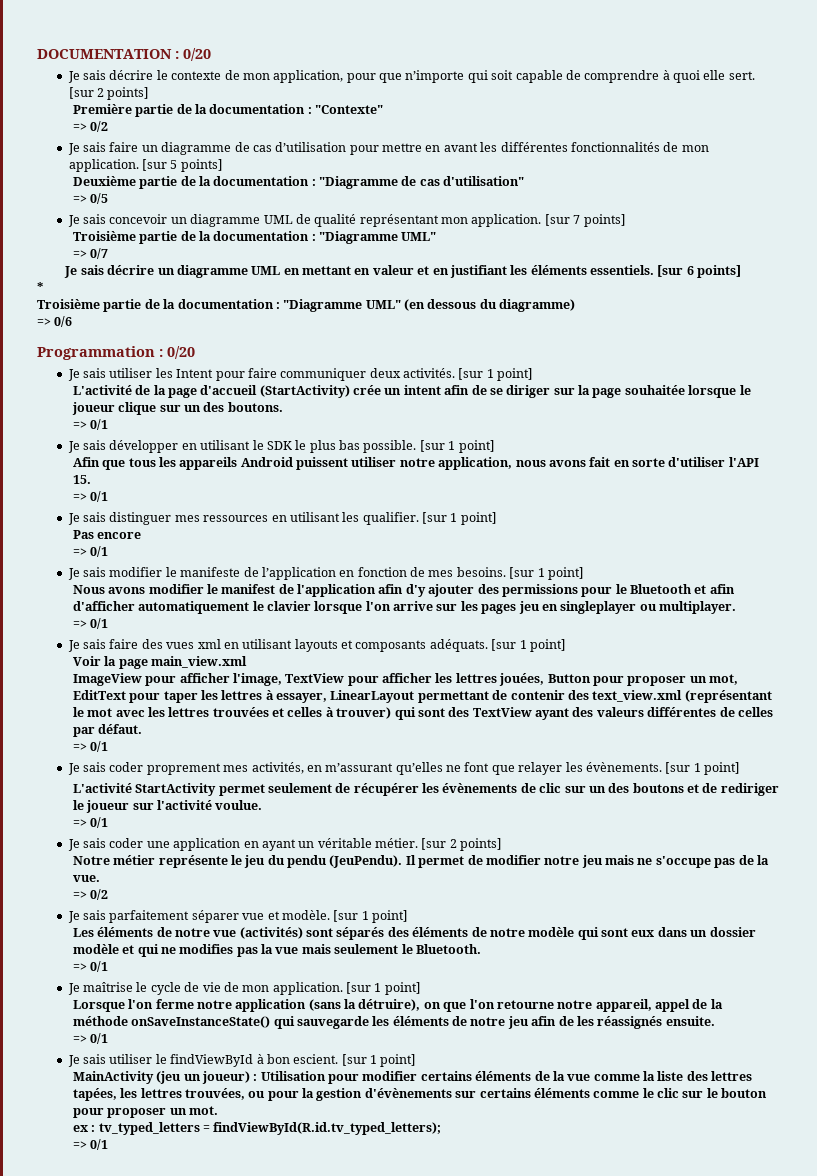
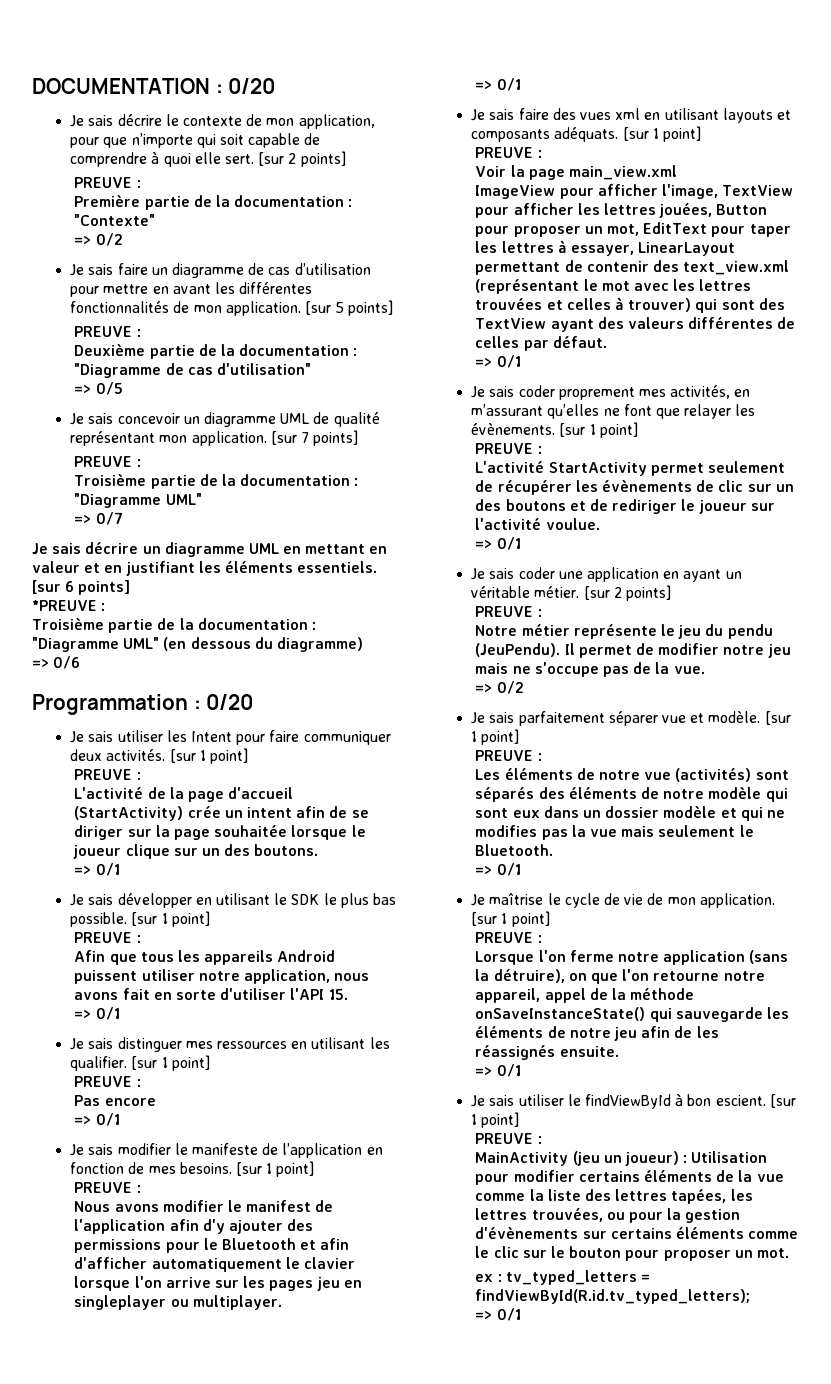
(150, 93) none -> [74,177,141,188] // PREUVE :
(223, 165) none -> [74,326,141,337] // PREUVE :
(626, 220) none -> [74,456,141,467] // PREUVE :
[37,282,43,292] * -> [32,600,106,611] *PREUVE :
(534, 374) none -> [74,769,141,780] // PREUVE :
(495, 446) none -> [74,932,141,943] // PREUVE :
(497, 518) none -> [74,1076,141,1087] // PREUVE :
(584, 573) none -> [74,1182,141,1193] // PREUVE :
(566, 645) none -> [475,147,542,158] // PREUVE :
(741, 768) none -> [475,443,542,454] // PREUVE :
(503, 844) none -> [475,606,542,617] // PREUVE :
(409, 916) none -> [475,750,542,761] // PREUVE :
(421, 988) none -> [475,932,542,943] // PREUVE :
(417, 1060) none -> [475,1133,542,1144] // PREUVE :

